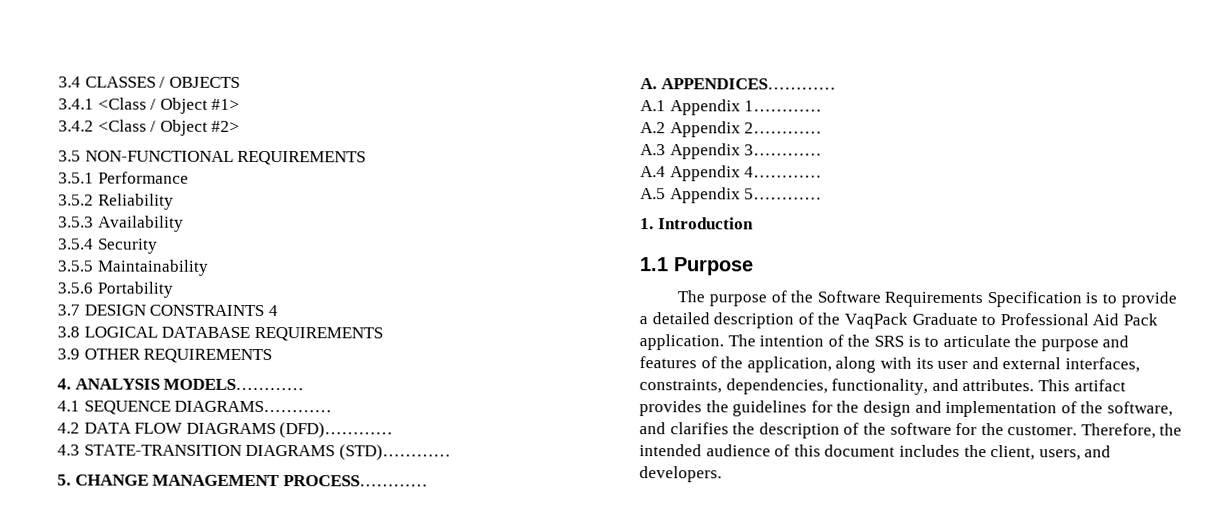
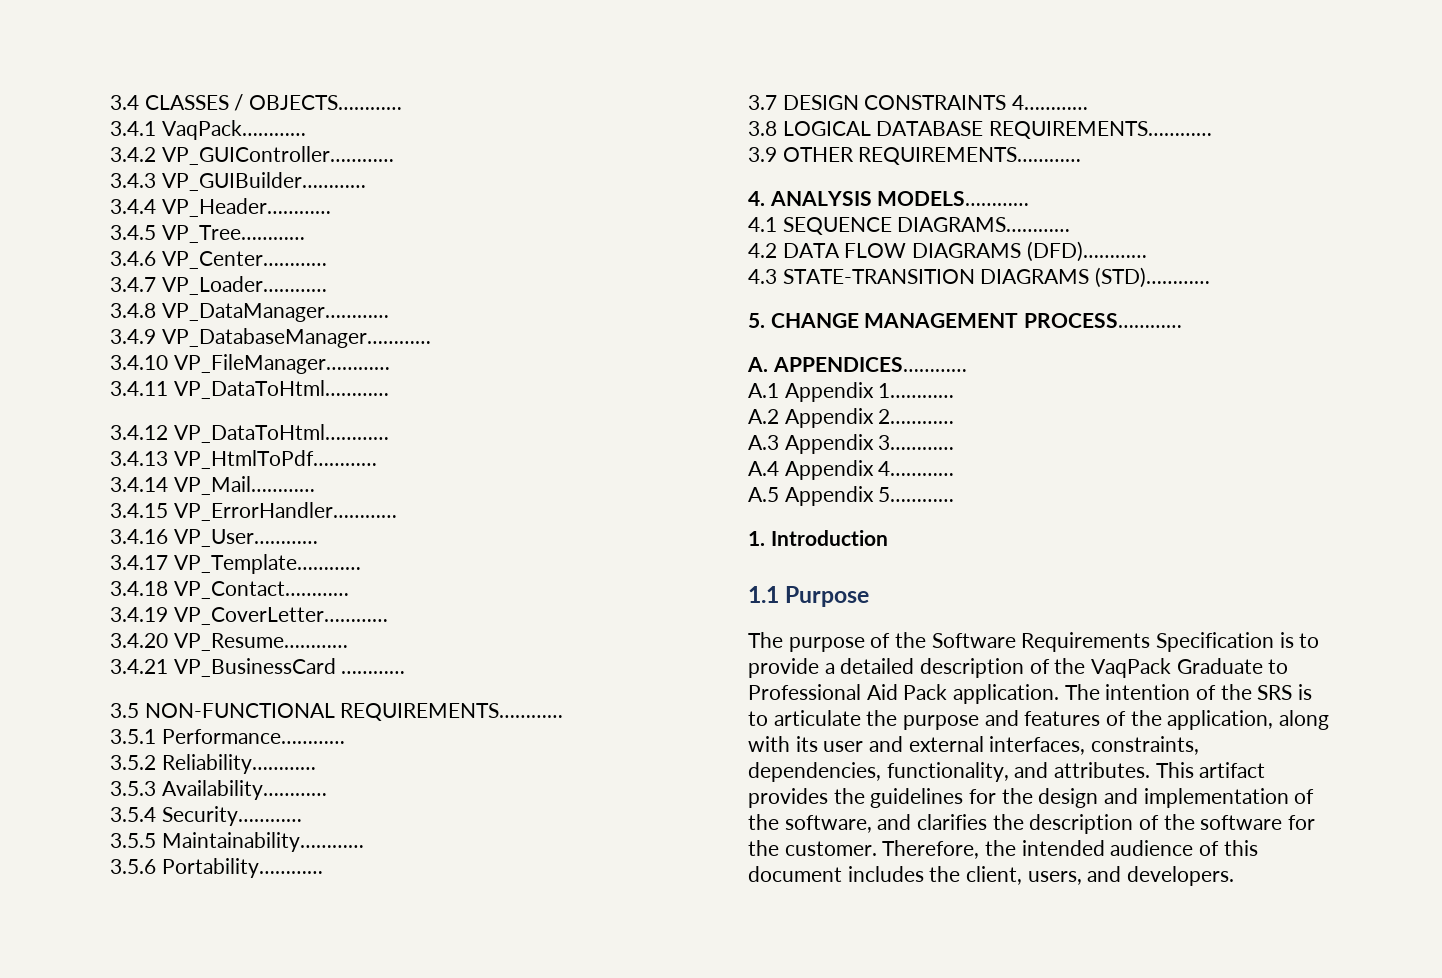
[168,76,240,88] OBJECTS -> [249,95,403,110] OBJECTS…………
[97,97,241,114] [58,119,241,136] <Class / Object #1> // 3.4.2 <Class / Object #2> -> [161,120,306,140] [110,146,394,165] [110,172,366,191] [110,198,331,217] [110,225,305,243] [110,251,327,269] [110,276,327,295] [110,303,389,322] [110,328,431,348] [110,354,390,374] [110,380,389,399] [110,424,389,443] [110,450,377,469] [110,476,315,495] [110,502,397,521] [110,529,318,547] [110,554,361,574] [110,581,349,599] [110,607,388,625] [110,633,348,651] [110,658,406,677] VaqPack………… // 3.4.2 VP_GUIController………… // 3.4.3 VP_GUIBuilder………… // 3.4.4 VP_Header………… // 3.4.5 VP_Tree………… // 3.4.6 VP_Center………… // 3.4.7 VP_Loader………… // 3.4.8 VP_DataManager………… // 3.4.9 VP_DatabaseManager………… // 3.4.10 VP_FileManager………… // 3.4.11 VP_DataToHtml………… // 3.4.12 VP_DataToHtml………… // 3.4.13 VP_HtmlToPdf………… // 3.4.14 VP_Mail………… // 3.4.15 VP_ErrorHandler………… // 3.4.16 VP_User………… // 3.4.17 VP_Template………… // 3.4.18 VP_Contact………… // 3.4.19 VP_CoverLetter………… // 3.4.20 VP_Resume………… // 3.4.21 VP_BusinessCard …………
[237,150,367,166] REQUIREMENTS -> [340,703,564,721] REQUIREMENTS…………
[97,171,189,184] Performance -> [161,729,345,744] Performance…………
[97,193,174,210] Reliability -> [161,754,316,774] Reliability…………
[97,215,184,232] Availability -> [161,780,327,800] Availability…………
[97,238,158,254] Security -> [161,806,302,826] Security…………
[96,259,209,276] Maintainability -> [161,832,364,852] Maintainability…………
[96,281,173,298] Portability -> [161,858,323,878] Portability…………
[267,305,278,317] 4 -> [1012,95,1089,110] 4…………
[253,326,383,342] REQUIREMENTS -> [989,121,1213,139] REQUIREMENTS…………
[143,348,273,364] REQUIREMENTS -> [858,147,1082,165] REQUIREMENTS…………

